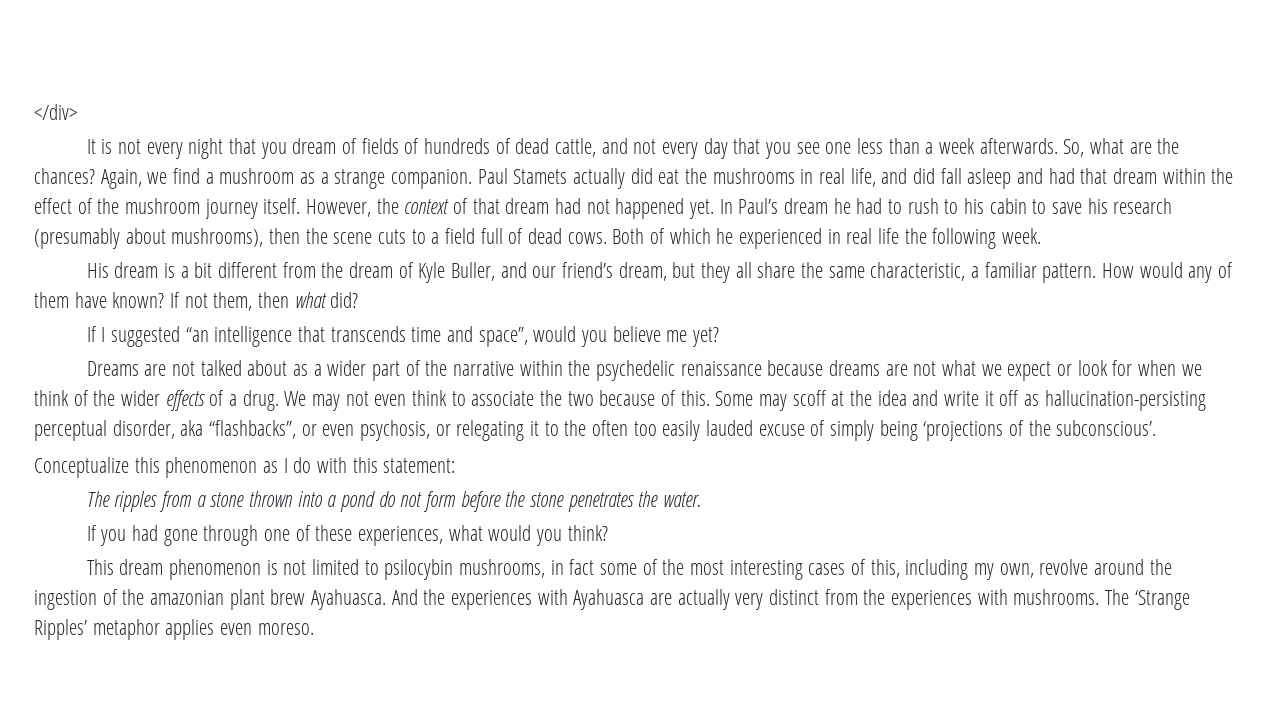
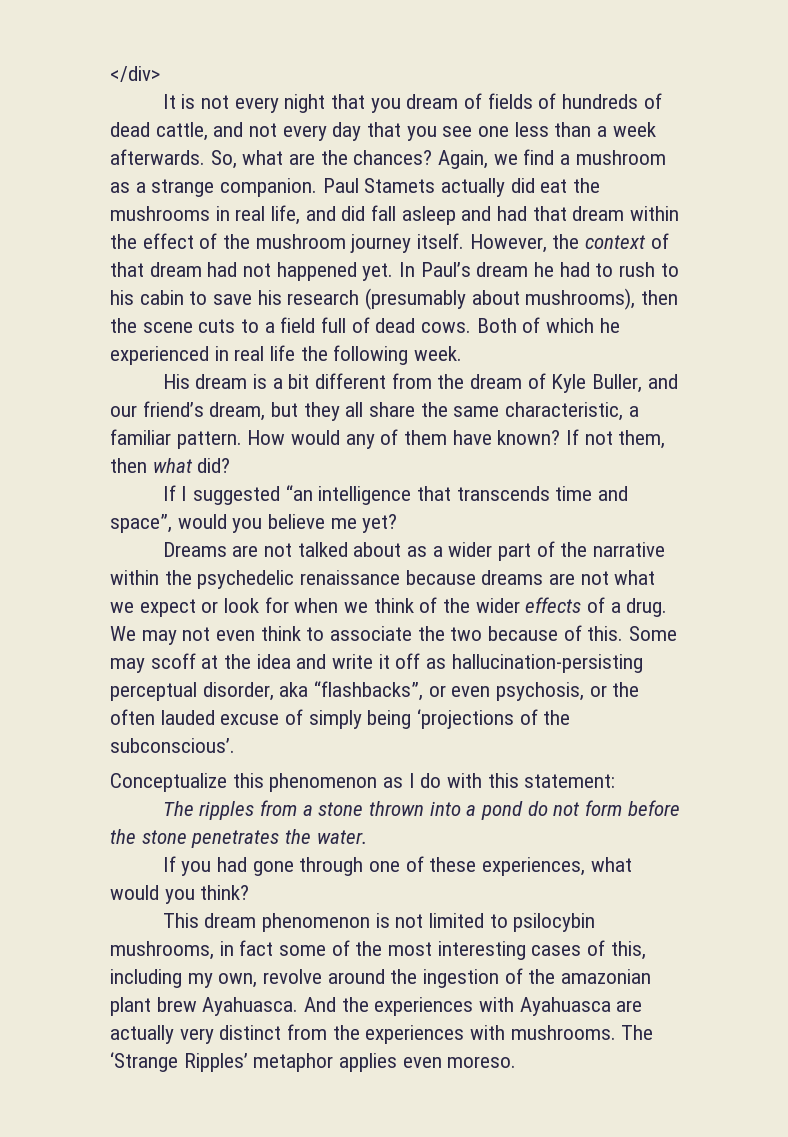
[456,420,701,441] relegating it to the often too easily -> [612,682,640,697] [110,709,155,725] the often

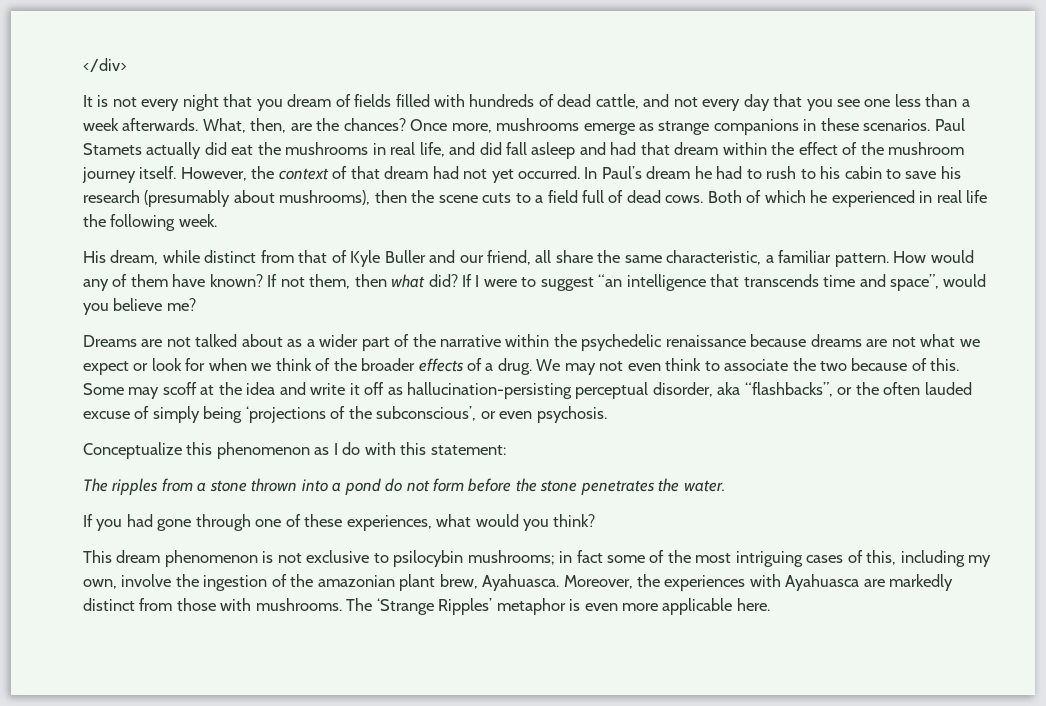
[538,93,557,109] of -> [395,94,466,107] filled with
[210,150,284,169] So, what -> [202,118,287,133] What, then,
[438,149,666,169] [110,178,318,197] Again, we find a mushroom as a strange companion. -> [410,118,931,135] Once more, mushrooms emerge as strange companions in these scenarios.
[276,262,394,281] happened yet. -> [491,166,581,183] yet occurred.
[195,373,523,389] dream is a bit different from the dream -> [110,250,328,265] dream, while distinct from that
[592,374,643,393] Buller, -> [384,250,426,263] Buller
[142,401,340,421] friend’s dream, but they -> [486,250,531,265] friend,
(231, 465) // -> (458, 280) none
[193,486,281,505] suggested -> [483,277,594,291] were to suggest
[330,514,398,533] me yet? -> [166,298,196,311] me?
[475,598,520,613] wider -> [361,358,416,371] broader
[451,682,607,701] even psychosis, or -> (853, 391) none
[110,738,235,753] subconscious’. -> [376,406,607,423] subconscious’, or even psychosis.
[429,913,485,928] limited -> [306,550,370,563] exclusive
[110,941,214,960] mushrooms, -> [467,550,555,565] mushrooms;
[437,941,526,960] interesting -> [735,551,803,567] intriguing
[263,969,385,984] revolve around -> [121,574,172,587] involve
[156,997,337,1016] brew Ayahuasca. And -> [439,574,633,591] brew, Ayahuasca. Moreover,
[110,1024,465,1044] actually very distinct from the experiences -> [889,574,954,591] [83,598,216,611] markedly distinct from those
[339,1053,517,1072] applies even moreso. -> [569,598,770,615] is even more applicable here.

